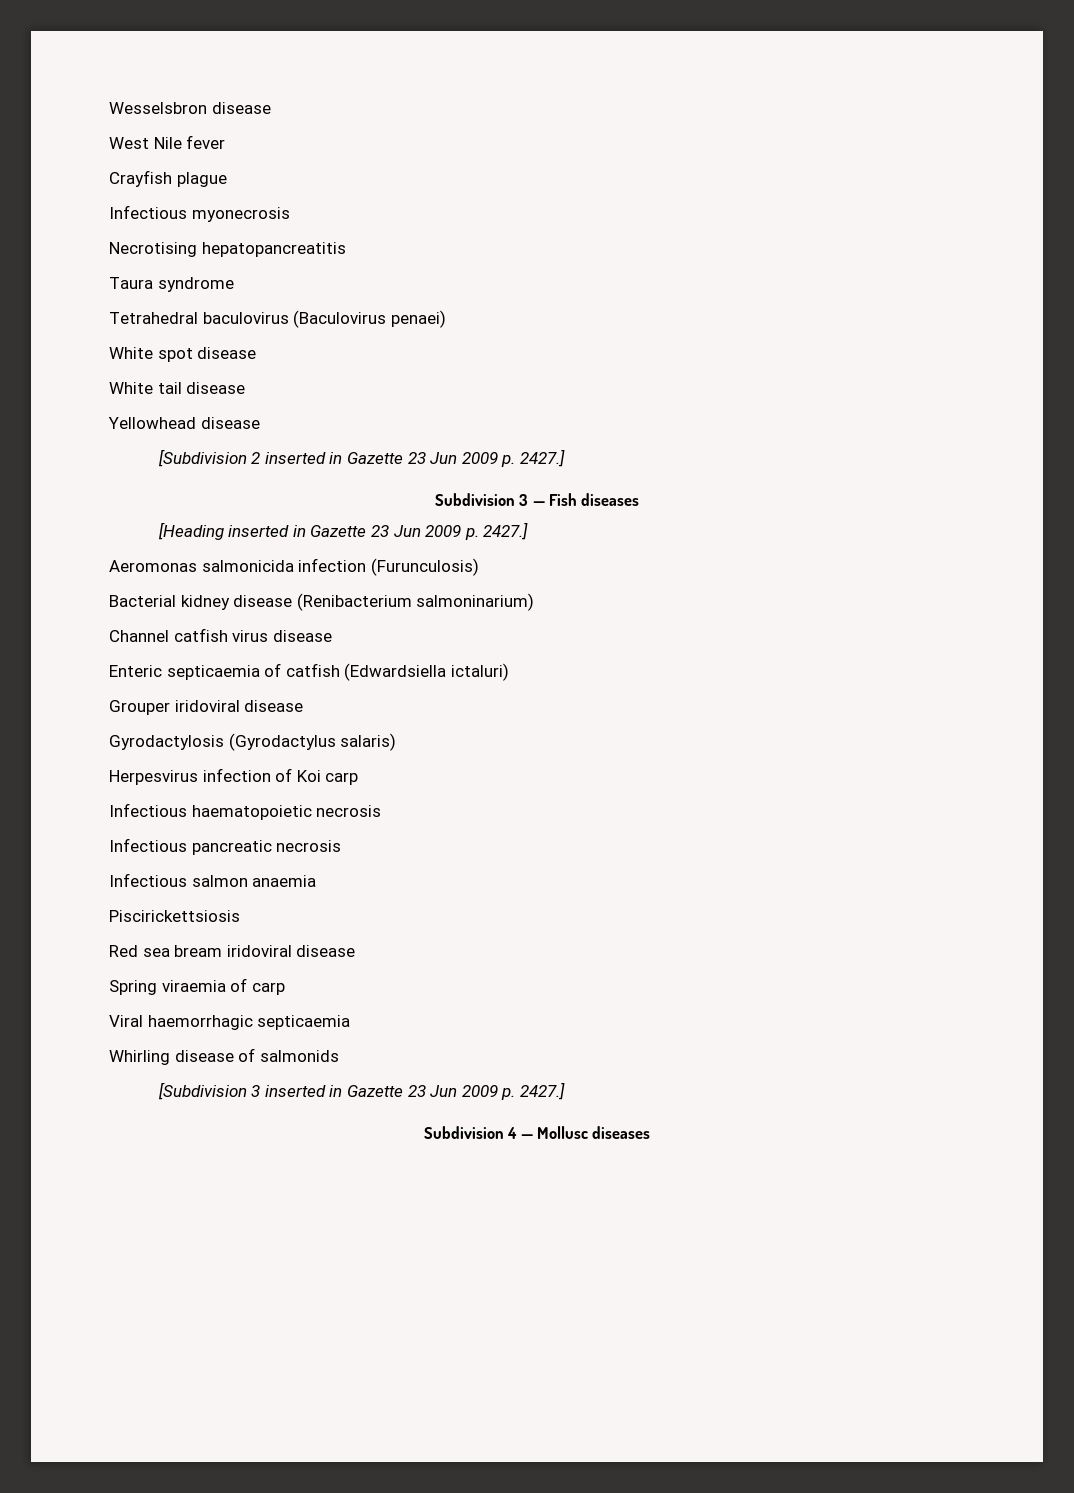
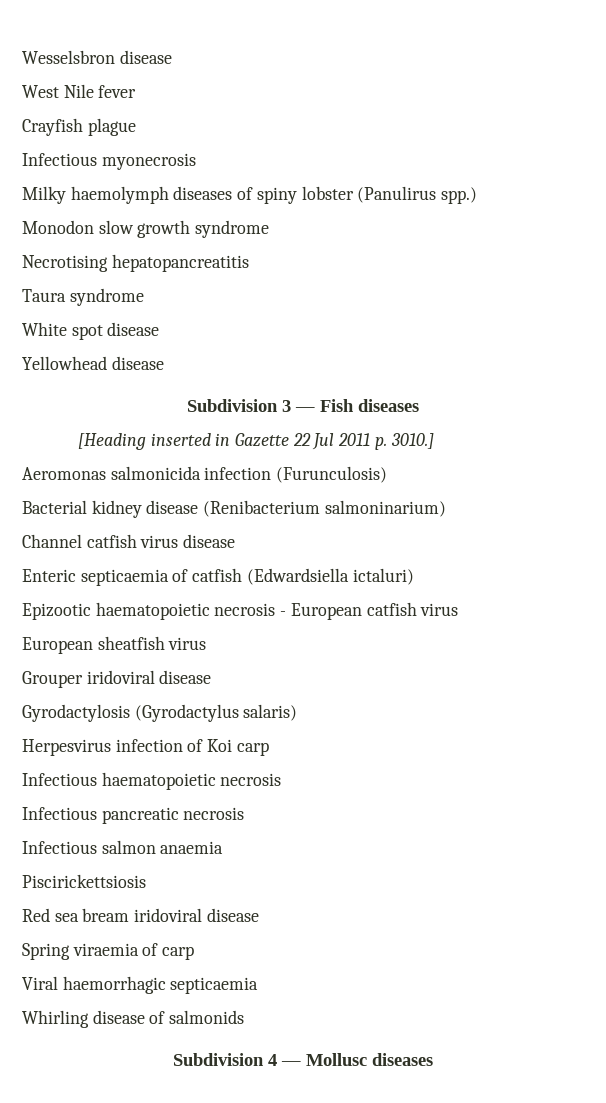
(290, 214) none -> [22,186,478,204] [22,220,270,238] // Milky haemolymph diseases of spiny lobster (Panulirus spp.) // Monodon slow growth syndrome
[109,310,446,328] // Tetrahedral baculovirus (Baculovirus penaei) -> (144, 297) none
[109,382,246,394] // White tail disease -> (160, 329) none
[157,449,565,467] // [Subdivision 2 inserted in Gazette 23 Jun 2009 p. 2427.] -> (164, 363) none
[371,522,529,540] 23 Jun 2009 p. 2427.] -> [292,433,434,450] 22 Jul 2011 p. 3010.]
(509, 672) none -> [22,602,459,620] [22,636,207,654] // Epizootic haematopoietic necrosis - European catfish virus // European sheatfish virus
[157,1082,565,1100] // [Subdivision 3 inserted in Gazette 23 Jun 2009 p. 2427.] -> (245, 1017) none

